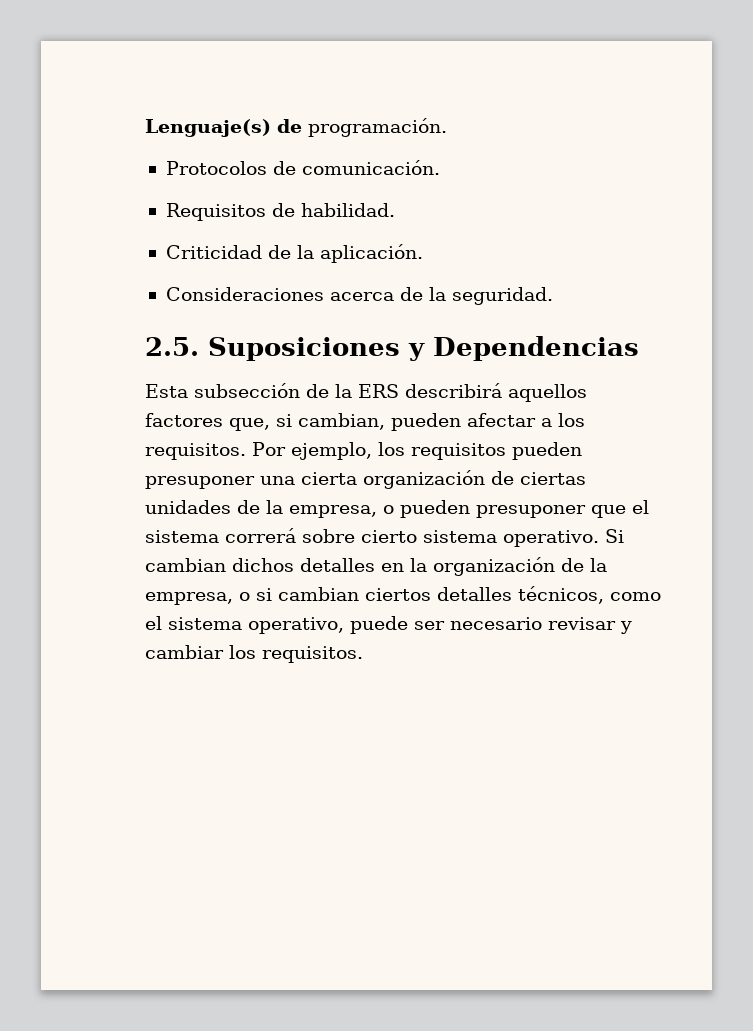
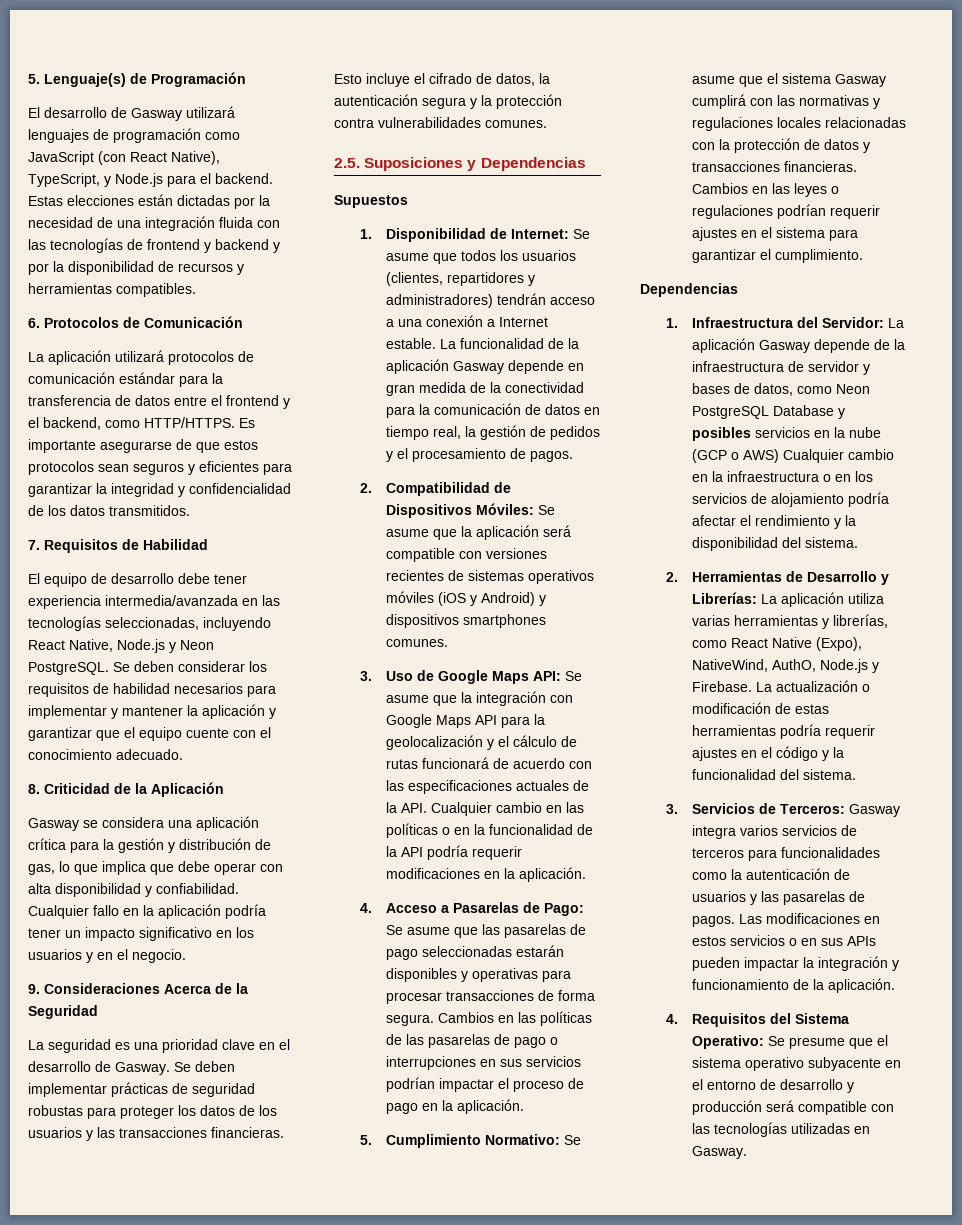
(145, 128) none -> [28,74,40,84] 5.
[308,118,447,137] [165,160,440,175] [165,203,395,221] [165,244,423,263] [165,287,553,305] [145,336,639,361] [145,383,587,402] [145,413,585,431] [145,442,582,460] [145,470,586,489] [145,500,649,518] [145,528,624,547] [145,557,607,576] [145,586,661,605] [145,616,632,634] [145,645,363,663] programación. // Protocolos de comunicación. // Requisitos de habilidad. // Criticidad de la aplicación. // Consideraciones acerca de la seguridad. // 2.5. Suposiciones y Dependencias // Esta subsección de la ERS describirá aquellos factores que, si cambian, pueden afectar a los requisitos. Por ejemplo, los requisitos pueden presuponer una cierta organización de ciertas unidades de la empresa, o pueden presuponer que el sistema correrá sobre cierto sistema operativo. Si cambian dichos detalles en la organización de la empresa, o si cambian ciertos detalles técnicos, como el sistema operativo, puede ser necesario revisar y cambiar los requisitos. -> [151,72,246,87] [28,106,235,121] [28,128,240,143] [28,151,220,165] [28,173,273,187] [28,194,270,209] [28,216,280,231] [28,238,280,253] [28,261,244,275] [28,283,196,297] [28,316,243,328] [28,350,254,365] [28,372,223,387] [28,395,290,409] [28,417,255,430] [28,439,258,453] [28,461,292,475] [28,483,291,497] [28,505,190,516] [28,539,208,553] [28,573,247,587] [28,595,280,609] [28,616,271,631] [28,639,214,653] [28,661,267,675] [28,683,276,697] [28,704,276,719] [28,727,271,741] [28,749,183,760] [28,782,224,797] [28,816,259,831] [28,838,271,853] [28,861,283,875] [28,883,239,897] [28,904,266,919] [28,927,254,941] [28,949,186,963] [28,983,248,994] [28,1005,98,1019] [28,1039,290,1053] [28,1061,235,1075] [28,1082,255,1097] [28,1105,277,1119] [28,1127,284,1141] [334,73,550,87] [334,94,562,109] [334,117,547,128] [334,157,586,171] [334,195,408,208] [360,228,591,242] [386,250,577,264] [386,272,536,286] [386,293,596,308] [386,315,549,327] [386,338,580,349] [386,359,585,374] [386,382,585,396] [386,403,601,418] [386,425,601,440] [386,448,574,462] [360,482,512,496] [386,503,556,518] [386,525,572,540] [386,548,548,562] [386,570,595,584] [386,591,547,606] [386,614,547,628] [386,639,449,647] [360,670,583,684] [386,691,574,706] [386,714,546,728] [386,735,578,750] [386,757,593,769] [386,780,590,794] [386,802,585,816] [386,823,594,838] [386,845,523,860] [386,867,587,882] [360,902,585,916] [386,924,587,938] [386,945,565,960] [386,968,572,982] [386,990,596,1004] [386,1011,593,1026] [386,1034,559,1048] [386,1056,582,1070] [386,1077,585,1092] [386,1099,525,1114] [360,1134,582,1148] [692,73,887,87] [692,94,881,109] [692,117,907,131] [692,138,871,153] [692,161,858,172] [692,183,840,197] [692,204,881,219] [692,227,859,241] [692,249,864,263] [640,283,738,297] [666,317,905,328] [692,338,906,353] [692,361,871,375] [692,383,871,396] [692,405,846,419] [692,427,882,441] [692,449,895,463] [692,471,874,482] [692,492,890,507] [692,515,857,529] [692,537,859,551] [666,571,890,585] [692,592,885,607] [692,614,889,629] [692,637,863,651] [692,659,880,673] [692,680,871,692] [692,702,830,714] [692,724,876,739] [692,746,845,761] [692,769,857,780] [666,803,901,817] [692,825,858,839] [692,847,881,861] [692,868,851,880] [692,891,866,905] [692,913,881,927] [692,935,877,946] [692,956,900,971] [692,978,896,993] [666,1013,850,1027] [692,1035,889,1049] [692,1057,902,1071] [692,1079,855,1093] [692,1100,895,1115] [692,1122,871,1137] [692,1146,748,1159] Programación // El desarrollo de Gasway utilizará lenguajes de programación como JavaScript (con React Native), TypeScript, y Node.js para el backend. Estas elecciones están dictadas por la necesidad de una integración fluida con las tecnologías de frontend y backend y por la disponibilidad de recursos y herramientas compatibles. // 6. Protocolos de Comunicación // La aplicación utilizará protocolos de comunicación estándar para la transferencia de datos entre el frontend y el backend, como HTTP/HTTPS. Es importante asegurarse de que estos protocolos sean seguros y eficientes para garantizar la integridad y confidencialidad de los datos transmitidos. // 7. Requisitos de Habilidad // El equipo de desarrollo debe tener experiencia intermedia/avanzada en las tecnologías seleccionadas, incluyendo React Native, Node.js y Neon PostgreSQL. Se deben considerar los requisitos de habilidad necesarios para implementar y mantener la aplicación y garantizar que el equipo cuente con el conocimiento adecuado. // 8. Criticidad de la Aplicación // Gasway se considera una aplicación crítica para la gestión y distribución de gas, lo que implica que debe operar con alta disponibilidad y confiabilidad. Cualquier fallo en la aplicación podría tener un impacto significativo en los usuarios y en el negocio. // 9. Consideraciones Acerca de la Seguridad // La seguridad es una prioridad clave en el desarrollo de Gasway. Se deben implementar prácticas de seguridad robustas para proteger los datos de los usuarios y las transacciones financieras. Esto incluye el cifrado de datos, la autenticación segura y la protección contra vulnerabilidades comunes. // 2.5. Suposiciones y Dependencias // Supuestos // 1. Disponibilidad de Internet: Se asume que todos los usuarios (clientes, repartidores y administradores) tendrán acceso a una conexión a Internet estable. La funcionalidad de la aplicación Gasway depende en gran medida de la conectividad para la comunicación de datos en tiempo real, la gestión de pedidos y el procesamiento de pagos. // 2. Compatibilidad de Dispositivos Móviles: Se asume que la aplicación será compatible con versiones recientes de sistemas operativos móviles (iOS y Android) y dispositivos smartphones comunes. // 3. Uso de Google Maps API: Se asume que la integración con Google Maps API para la geolocalización y el cálculo de rutas funcionará de acuerdo con las especificaciones actuales de la API. Cualquier cambio en las políticas o en la funcionalidad de la API podría requerir modificaciones en la aplicación. // 4. Acceso a Pasarelas de Pago: Se asume que las pasarelas de pago seleccionadas estarán disponibles y operativas para procesar transacciones de forma segura. Cambios en las políticas de las pasarelas de pago o interrupciones en sus servicios podrían impactar el proceso de pago en la aplicación. // 5. Cumplimiento Normativo: Se asume que el sistema Gasway cumplirá con las normativas y regulaciones locales relacionadas con la protección de datos y transacciones financieras. Cambios en las leyes o regulaciones podrían requerir ajustes en el sistema para garantizar el cumplimiento. // Dependencias // 1. Infraestructura del Servidor: La aplicación Gasway depende de la infraestructura de servidor y bases de datos, como Neon PostgreSQL Database y posibles servicios en la nube (GCP o AWS) Cualquier cambio en la infraestructura o en los servicios de alojamiento podría afectar el rendimiento y la disponibilidad del sistema. // 2. Herramientas de Desarrollo y Librerías: La aplicación utiliza varias herramientas y librerías, como React Native (Expo), NativeWind, AuthO, Node.js y Firebase. La actualización o modificación de estas herramientas podría requerir ajustes en el código y la funcionalidad del sistema. // 3. Servicios de Terceros: Gasway integra varios servicios de terceros para funcionalidades como la autenticación de usuarios y las pasarelas de pagos. Las modificaciones en estos servicios o en sus APIs pueden impactar la integración y funcionamiento de la aplicación. // 4. Requisitos del Sistema Operativo: Se presume que el sistema operativo subyacente en el entorno de desarrollo y producción será compatible con las tecnologías utilizadas en Gasway.

